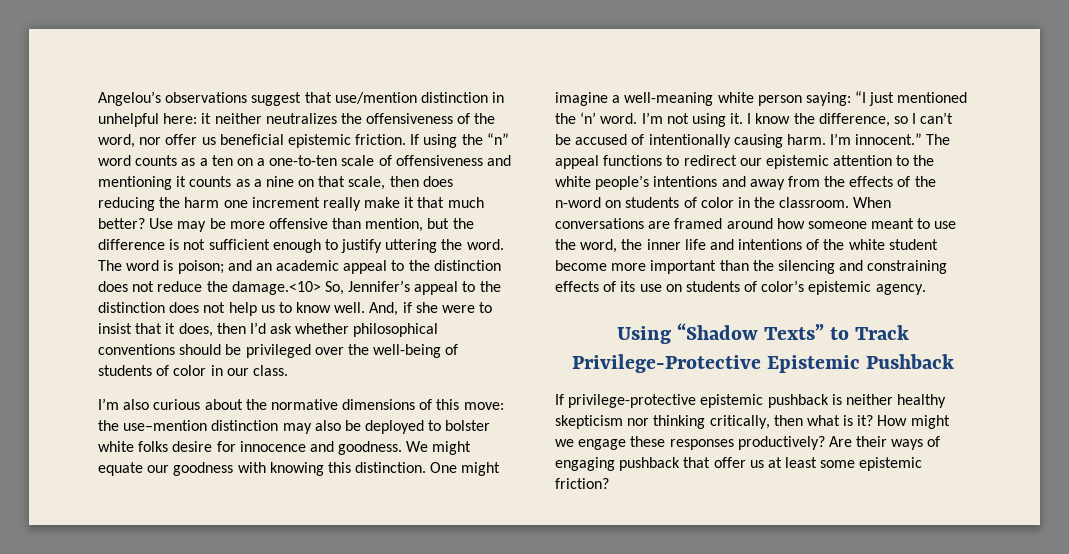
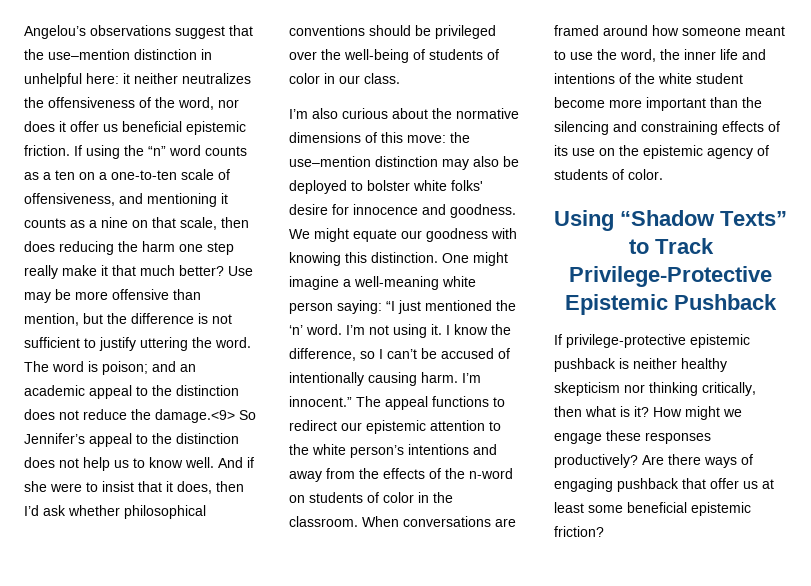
[334,92,417,104] use/mention -> [24,49,130,60] the use–mention
(162, 141) none -> [24,121,66,132] does it
[395,155,483,166] offensiveness -> [24,193,115,206] offensiveness,
[251,197,320,208] increment -> [207,242,234,255] step
[272,239,321,253] enough -> (80, 342) none
[231,281,344,295] damage.<10> So, -> [155,409,256,423] damage.<9> So
[369,302,399,316] And, -> [218,457,243,468] And
[138,441,169,452] folks -> [451,180,483,191] folks'
[595,175,650,190] people’s -> [350,445,404,458] person’s
[685,280,926,295] students of color’s epistemic agency. -> [619,145,769,159] [554,169,663,180] the epistemic agency of students of color.
[856,436,888,447] their -> [668,454,701,465] there
(856, 464) none -> [627,502,687,513] beneficial

